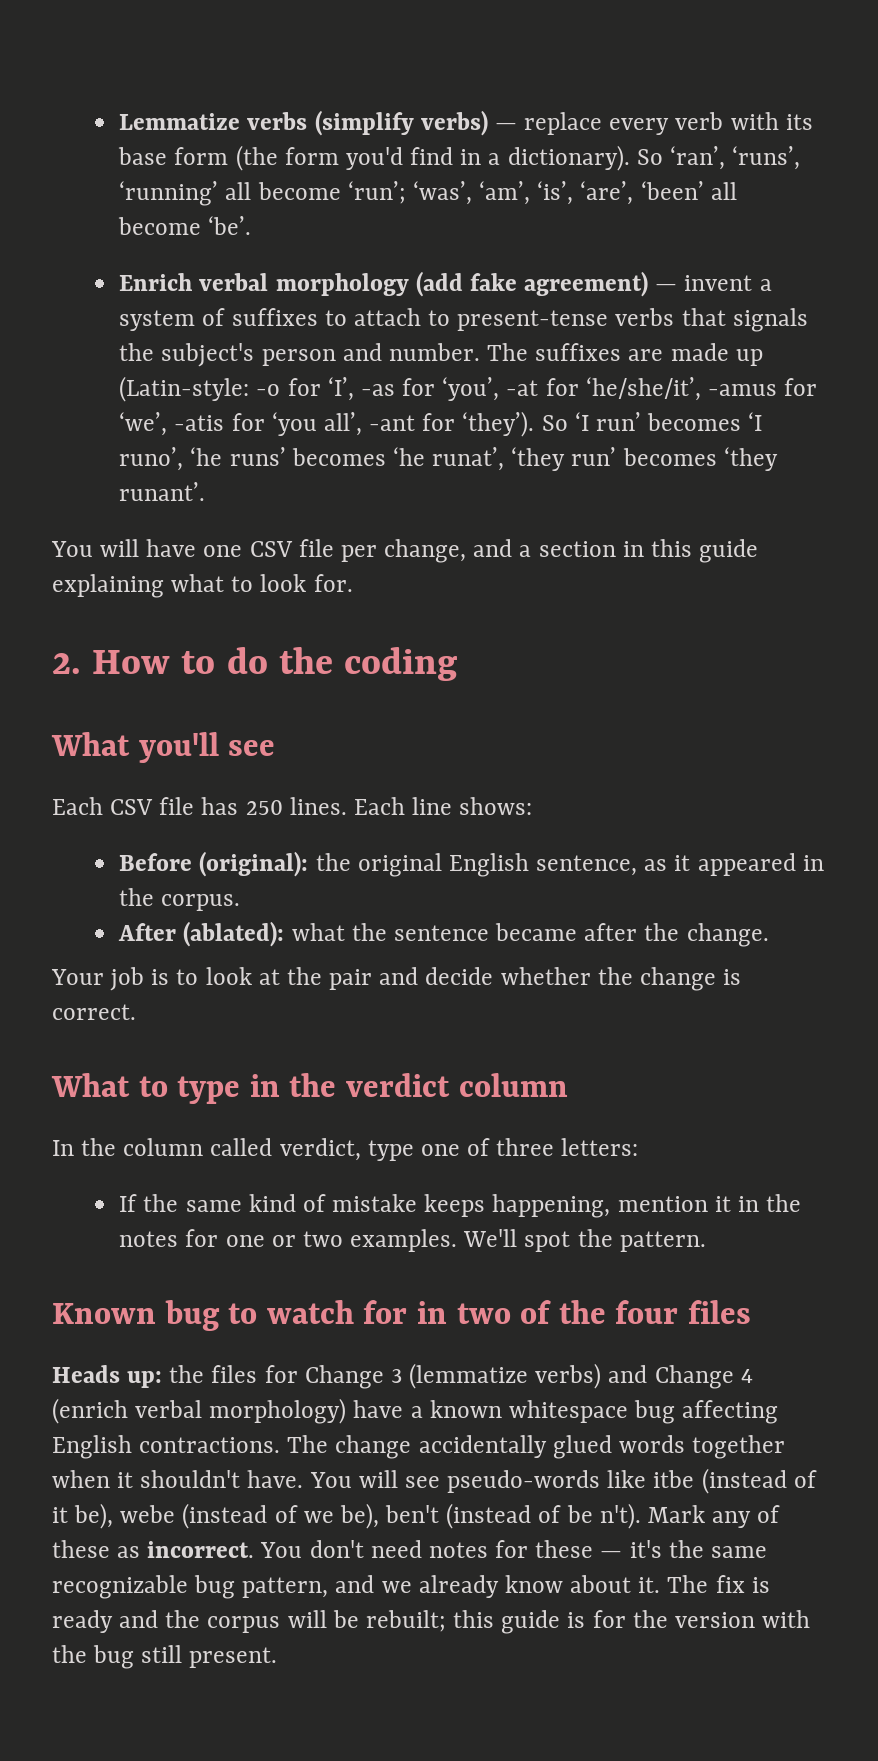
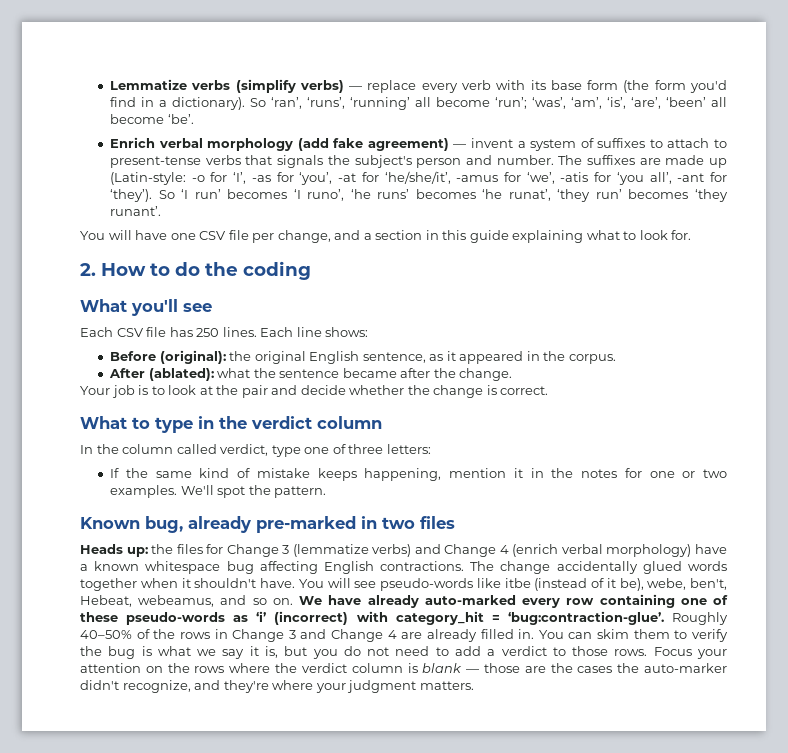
[164,1300,679,1331] bug to watch for in two of the four -> [145,516,415,533] bug, already pre-marked in two
[120,1503,781,1529] [52,1540,767,1558] [52,1575,770,1599] [52,1610,811,1634] [52,1645,278,1669] webe (instead of we be), ben't (instead of be n't). Mark any of these as incorrect. You don't need notes for these — it's the same recognizable bug pattern, and we already know about it. The fix is ready and the corpus will be rebuilt; this guide is for the version with the bug still present. -> [647,578,727,590] [80,594,729,608] [80,611,728,625] [80,629,729,642] [80,646,728,659] [80,663,727,673] [80,680,474,693] webe, ben't, Hebeat, webeamus, and so on. We have already auto-marked every row containing one of these pseudo-words as ‘i’ (incorrect) with category_hit = ‘bug:contraction-glue’. Roughly 40–50% of the rows in Change 3 and Change 4 are already filled in. You can skim them to verify the bug is what we say it is, but you do not need to add a verdict to those rows. Focus your attention on the rows where the verdict column is blank — those are the cases the auto-marker didn't recognize, and they're where your judgment matters.

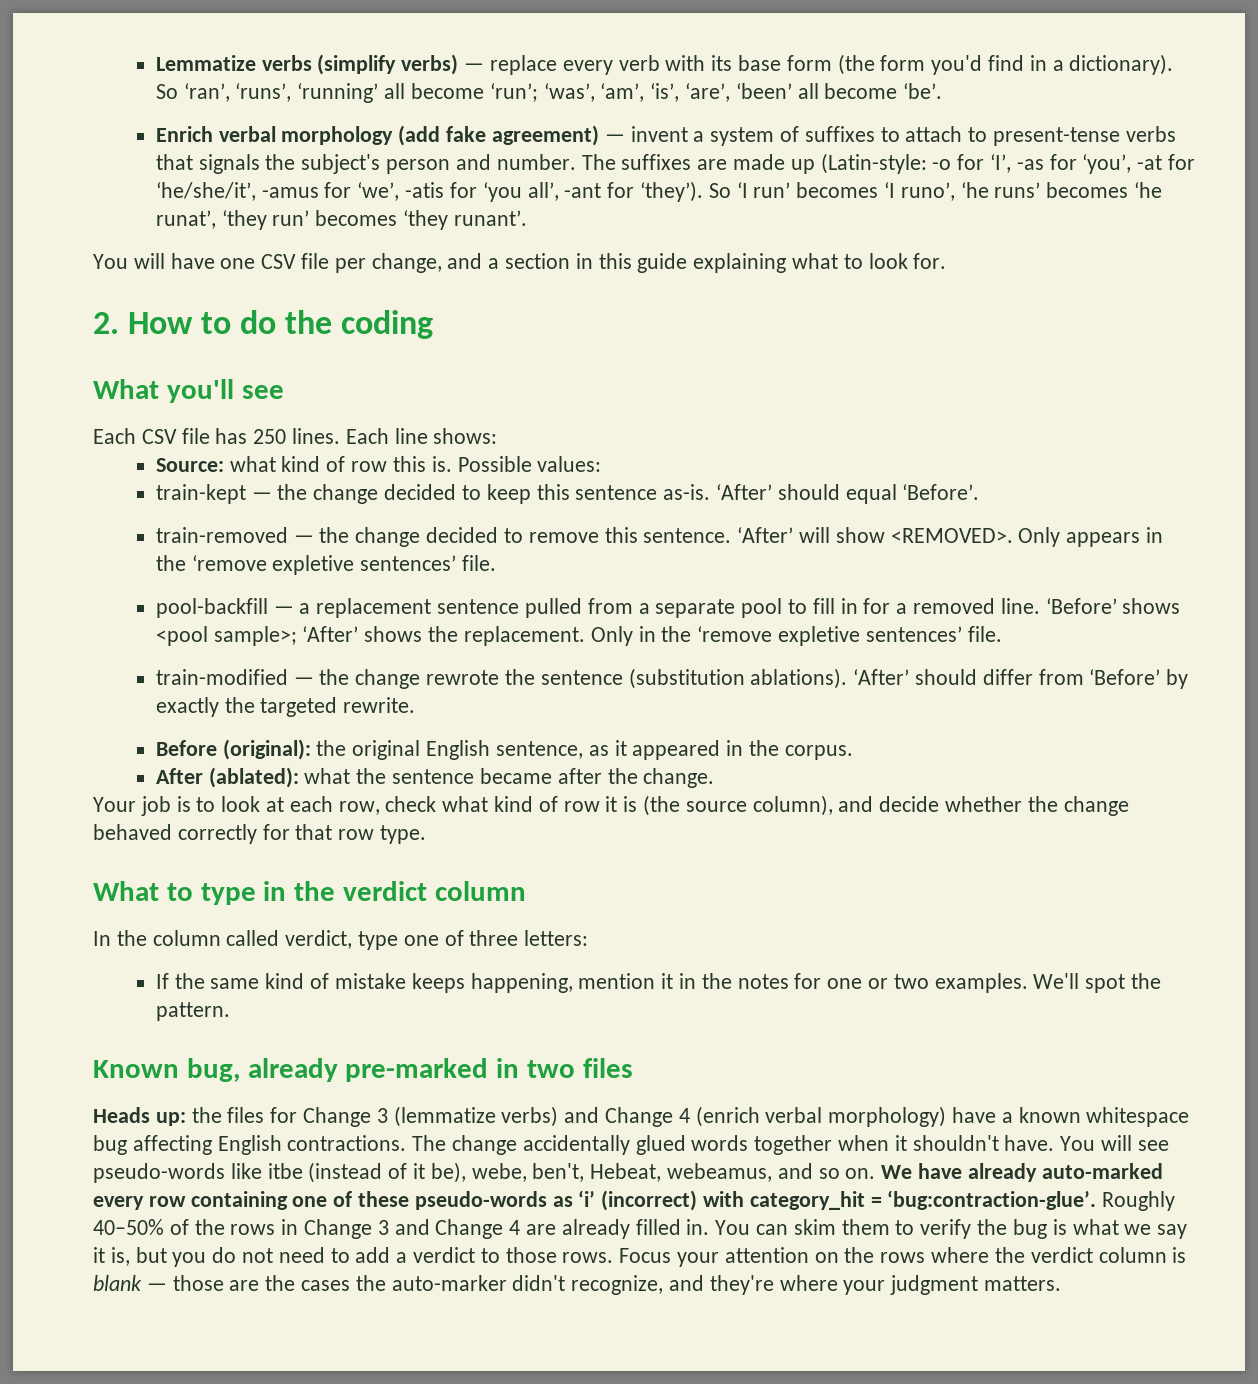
(369, 332) none -> [155,456,602,472] [155,484,980,504] [155,527,1163,547] [155,555,497,575] [155,598,1181,618] [155,626,1002,646] [155,668,1189,689] [155,697,416,717] // Source: what kind of row this is. Possible values: // train-kept — the change decided to keep this sentence as-is. ‘After’ should equal ‘Before’. // train-removed — the change decided to remove this sentence. ‘After’ will show <REMOVED>. Only appears in the ‘remove expletive sentences’ file. // pool-backfill — a replacement sentence pulled from a separate pool to fill in for a removed line. ‘Before’ shows <pool sample>; ‘After’ shows the replacement. Only in the ‘remove expletive sentences’ file. // train-modified — the change rewrote the sentence (substitution ablations). ‘After’ should differ from ‘Before’ by exactly the targeted rewrite.
[216,385,268,398] the pair -> [289,795,833,816] each row, check what kind of row it is (the source column),
[486,385,549,395] is correct. -> [93,824,427,844] behaved correctly for that row type.

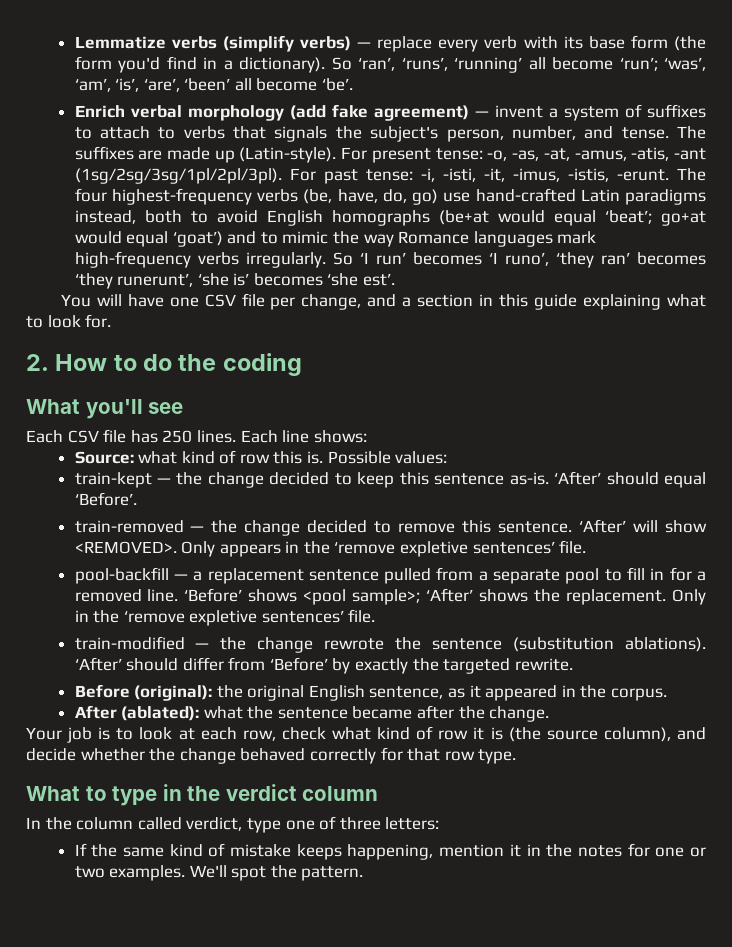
[992,127,1120,146] present-tense -> (176, 133) none
[386,154,576,174] person and number. -> [446,126,669,142] person, number, and tense.
[820,153,1195,174] [155,181,703,202] (Latin-style: -o for ‘I’, -as for ‘you’, -at for ‘he/she/it’, -amus for ‘we’, -atis for ‘you all’, -ant for ‘they’). -> [239,147,706,163] [74,168,707,184] [74,188,707,205] [74,210,707,226] [74,231,597,247] [74,251,326,268] (Latin-style). For present tense: -o, -as, -at, -amus, -atis, -ant (1sg/2sg/3sg/1pl/2pl/3pl). For past tense: -i, -isti, -it, -imus, -istis, -erunt. The four highest-frequency verbs (be, have, do, go) use hand-crafted Latin paradigms instead, both to avoid English homographs (be+at would equal ‘beat’; go+at would equal ‘goat’) and to mimic the way Romance languages mark high-frequency verbs irregularly.
[960,182,1162,198] [155,210,527,230] ‘he runs’ becomes ‘he runat’, ‘they run’ becomes ‘they runant’. -> [555,252,706,268] [74,273,396,289] ‘they ran’ becomes ‘they runerunt’, ‘she is’ becomes ‘she est’.
[93,1058,633,1082] [93,1106,1190,1127] [93,1135,1169,1155] [93,1162,1163,1183] [93,1190,1176,1211] [93,1219,1188,1239] [93,1247,1187,1267] [93,1275,1062,1295] // Known bug, already pre-marked in two files // Heads up: the files for Change 3 (lemmatize verbs) and Change 4 (enrich verbal morphology) have a known whitespace bug affecting English contractions. The change accidentally glued words together when it shouldn't have. You will see pseudo-words like itbe (instead of it be), webe, ben't, Hebeat, webeamus, and so on. We have already auto-marked every row containing one of these pseudo-words as ‘i’ (incorrect) with category_hit = ‘bug:contraction-glue’. Roughly 40–50% of the rows in Change 3 and Change 4 are already filled in. You can skim them to verify the bug is what we say it is, but you do not need to add a verdict to those rows. Focus your attention on the rows where the verdict column is blank — those are the cases the auto-marker didn't recognize, and they're where your judgment matters. -> (364, 873) none

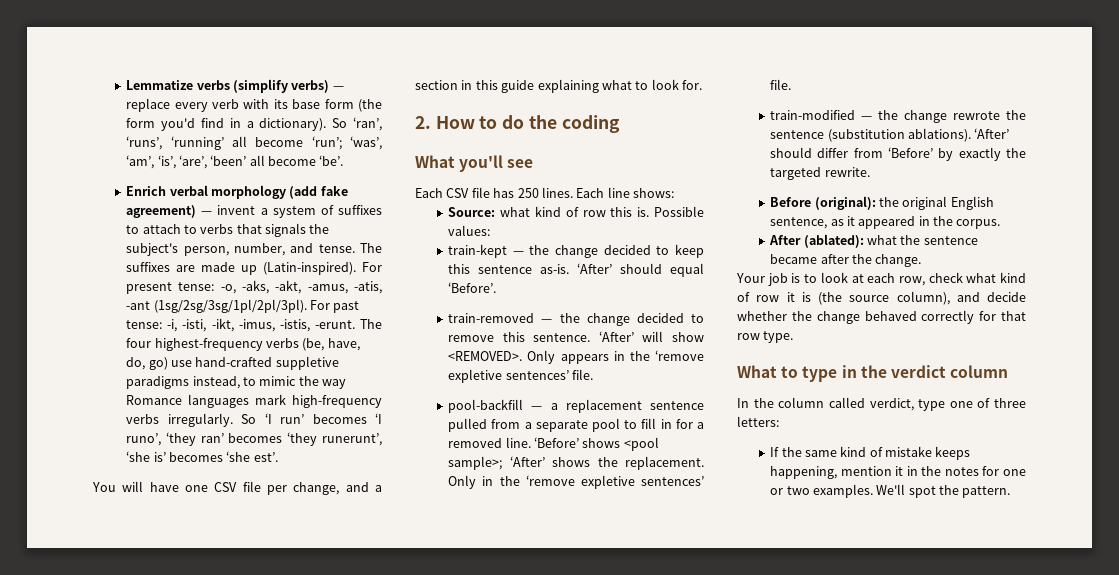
[239,147,337,163] (Latin-style). -> [263,262,357,275] (Latin-inspired).
[512,148,570,161] -as, -at, -> [242,280,302,294] -aks, -akt,
[483,168,505,182] -it, -> [211,318,234,332] -ikt,
[580,189,620,202] Latin -> [275,356,339,370] suppletive
[144,210,707,226] [74,231,257,247] both to avoid English homographs (be+at would equal ‘beat’; go+at would equal ‘goat’) and -> (240, 382) none

